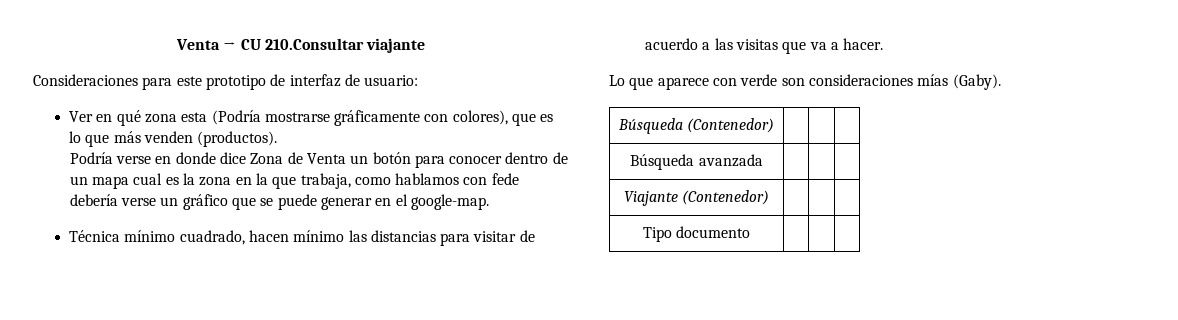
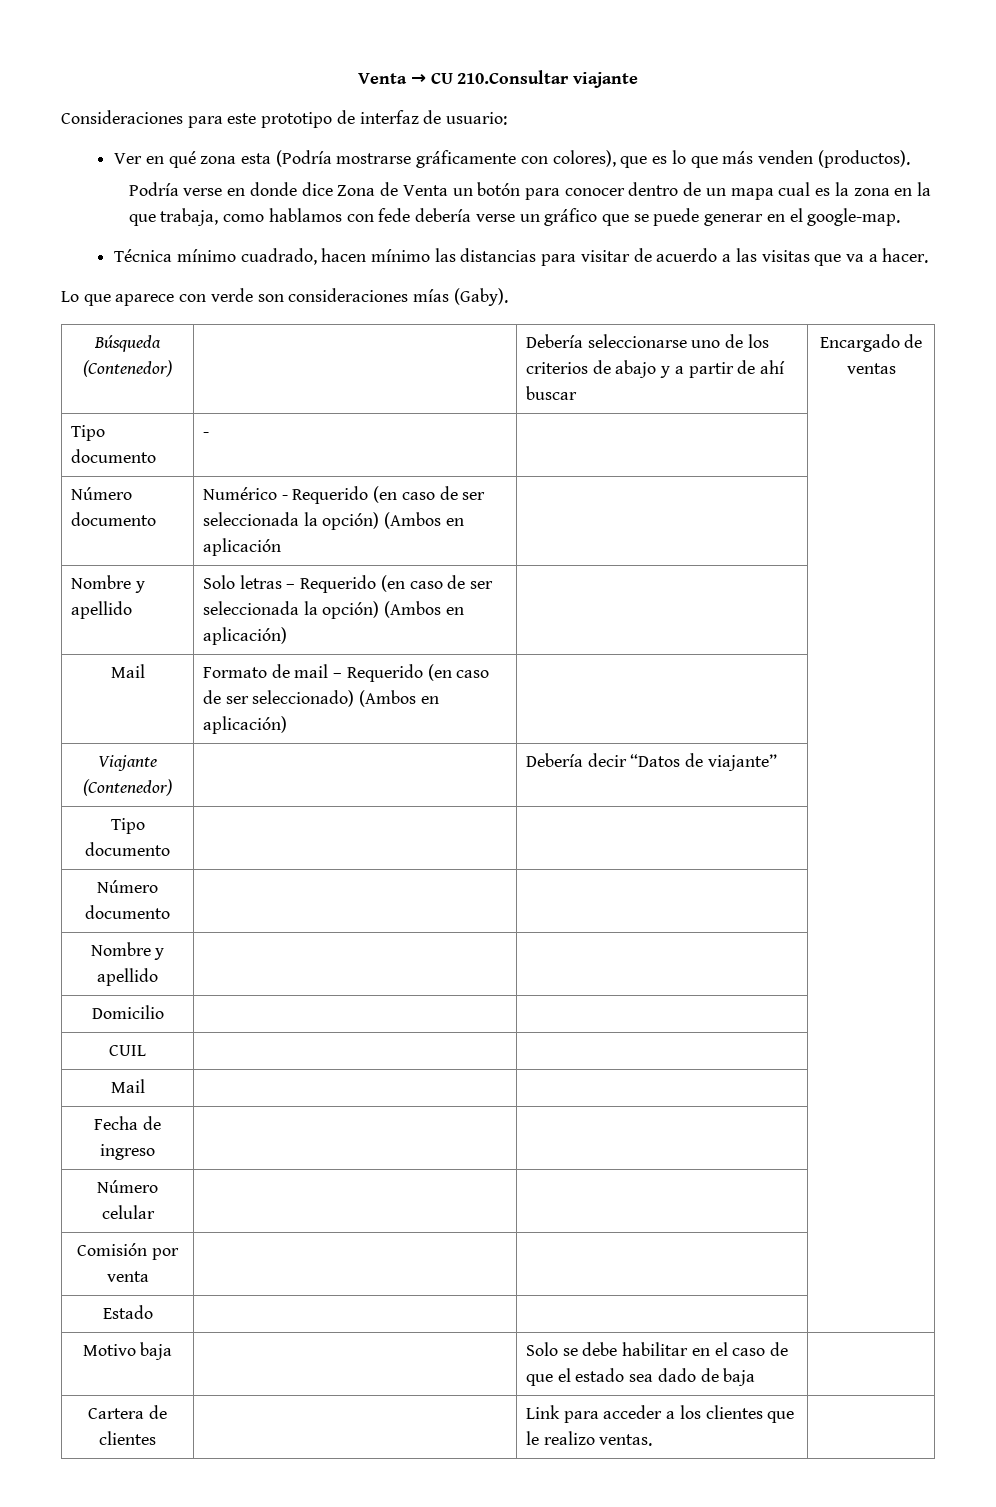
[630,154,763,170] [623,190,770,206] [642,226,751,242] | // Búsqueda avanzada | | | // Viajante (Contenedor) | | | // Tipo documento | | -> [525,334,769,348] [525,360,785,378] [525,386,577,400] [819,334,923,352] [846,363,896,374] [70,425,105,441] [70,449,156,463] [202,432,209,437] [70,487,132,500] [70,512,156,526] [202,486,486,504] [202,512,464,530] [202,538,281,556] [70,575,145,593] [70,601,132,619] [202,575,493,593] [202,601,464,619] [202,627,287,645] [110,664,145,678] [202,664,490,682] [202,690,439,707] [202,716,287,734] [98,755,157,771] [83,779,172,796] [525,753,777,771] [110,818,145,834] [85,842,170,856] [97,880,158,893] [85,905,170,919] [90,942,165,960] [97,968,158,986] [91,1005,164,1019] [109,1045,146,1056] [110,1079,145,1093] [94,1116,161,1130] [100,1144,155,1160] [97,1180,158,1193] [101,1205,155,1219] [77,1243,179,1260] [106,1271,149,1282] [102,1305,153,1319] [82,1342,173,1360] [525,1342,788,1356] [525,1368,756,1386] [88,1405,167,1419] [99,1431,156,1445] [525,1405,795,1423] [525,1431,653,1446] Debería seleccionarse uno de los criterios de abajo y a partir de ahí buscar | Encargado de ventas // Tipo documento | - | | // Número documento | Numérico - Requerido (en caso de ser seleccionada la opción) (Ambos en aplicación | | // Nombre y apellido | Solo letras – Requerido (en caso de ser seleccionada la opción) (Ambos en aplicación) | | // Mail | Formato de mail – Requerido (en caso de ser seleccionado) (Ambos en aplicación) | | // Viajante (Contenedor) | | Debería decir “Datos de viajante” | // Tipo documento | | | // Número documento | | | // Nombre y apellido | | | // Domicilio | | | // CUIL | | | // Mail | | | // Fecha de ingreso | | | // Número celular | | | // Comisión por venta | | | // Estado | | | // Motivo baja | | Solo se debe habilitar en el caso de que el estado sea dado de baja | // Cartera de clientes | | Link para acceder a los clientes que le realizo ventas.

